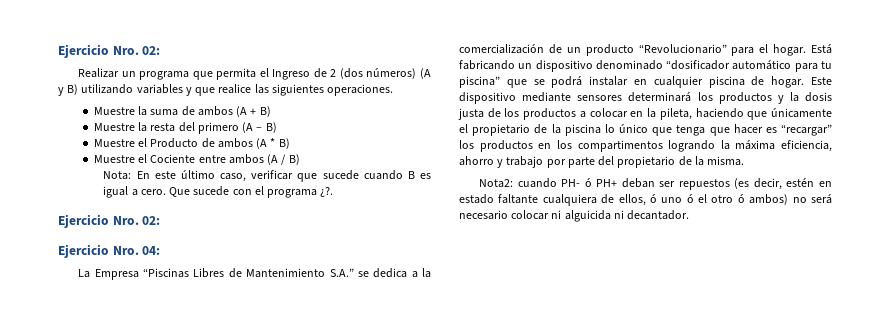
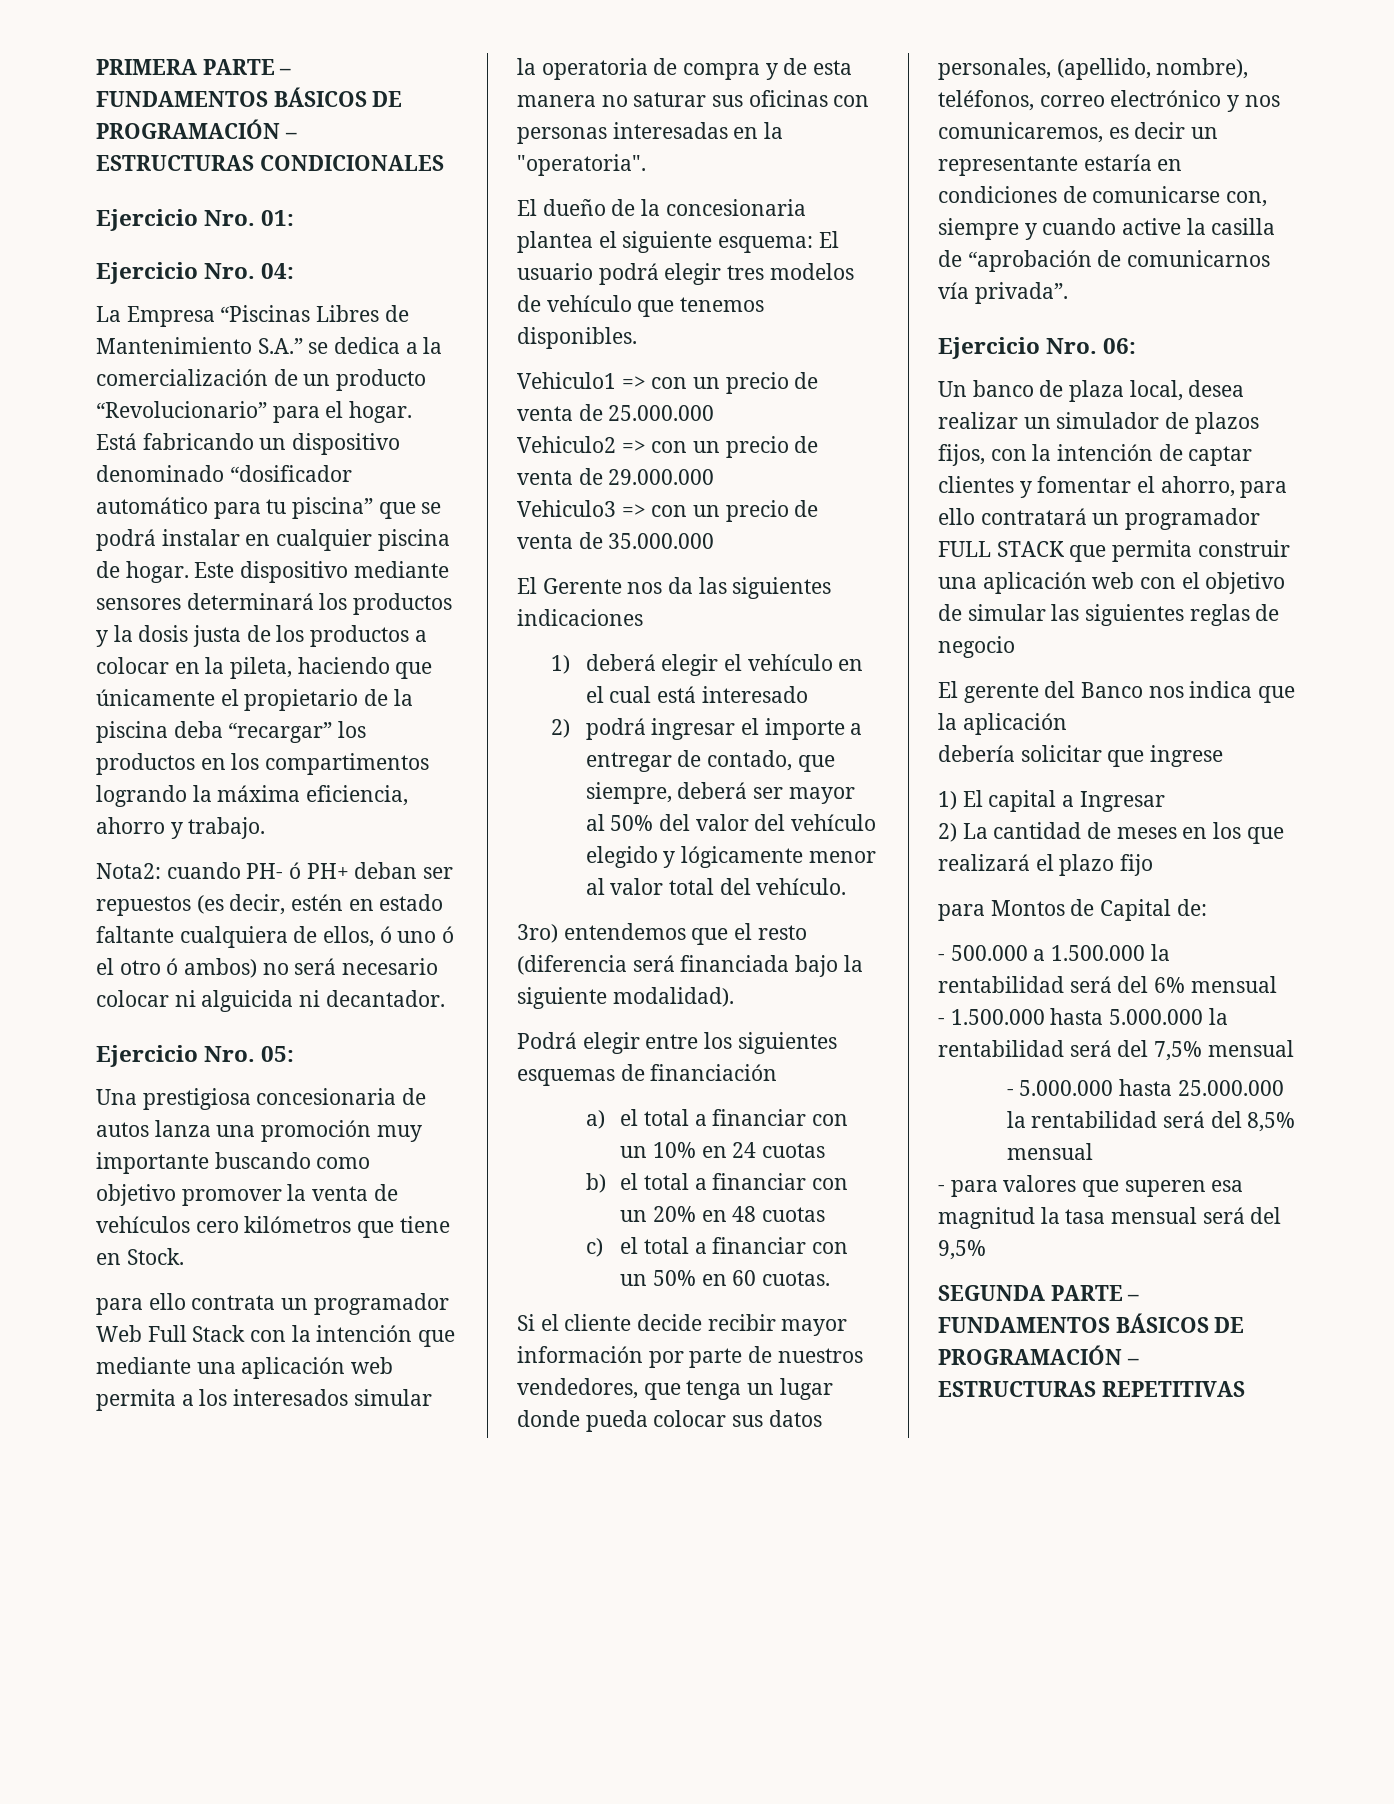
[58,44,161,58] [78,68,431,80] [58,84,394,96] [93,106,271,117] [93,122,277,134] [93,138,290,149] [93,154,300,165] [103,170,431,182] [103,186,334,198] [58,214,161,228] Ejercicio Nro. 02: // Realizar un programa que permita el Ingreso de 2 (dos números) (A y B) utilizando variables y que realice las siguientes operaciones. // Muestre la suma de ambos (A + B) // Muestre la resta del primero (A – B) // Muestre el Producto de ambos (A * B) // Muestre el Cociente entre ambos (A / B) // Nota: En este último caso, verificar que sucede cuando B es igual a cero. Que sucede con el programa ¿?. // Ejercicio Nro. 02: -> [96,59,292,75] [96,87,403,107] [96,119,297,139] [96,155,444,171] [96,209,295,231] PRIMERA PARTE – FUNDAMENTOS BÁSICOS DE PROGRAMACIÓN – ESTRUCTURAS CONDICIONALES // Ejercicio Nro. 01:
[604,124,777,136] lo único que tenga que hacer es -> [173,721,223,738] deba
[506,156,745,168] trabajo por parte del propietario de la misma. -> [188,817,266,839] trabajo.
(690, 215) none -> [96,1045,295,1067] [96,1088,427,1110] [96,1120,422,1142] [96,1152,371,1174] [96,1184,398,1206] [96,1216,450,1238] [96,1248,184,1265] [96,1293,449,1315] [96,1325,456,1347] [96,1357,394,1379] [96,1389,432,1411] [517,58,853,80] [517,90,870,107] [517,122,784,144] [517,154,646,176] [517,199,806,216] [517,231,839,253] [517,263,854,285] [517,295,765,317] [517,327,637,349] [517,372,819,394] [517,404,715,421] [517,436,819,458] [517,468,715,485] [517,500,819,522] [517,532,715,549] [517,577,832,599] [517,609,643,626] [551,654,864,676] [585,686,808,703] [551,718,863,740] [585,750,835,772] [585,782,855,804] [585,814,877,831] [585,846,876,868] [585,878,847,895] [517,923,807,945] [517,955,863,977] [517,987,734,1009] [517,1032,837,1054] [517,1064,778,1086] [585,1109,848,1129] [620,1142,825,1158] [585,1173,848,1193] [620,1206,825,1222] [585,1237,848,1257] [620,1270,830,1286] [517,1314,848,1336] [517,1346,863,1368] [517,1378,833,1400] [517,1410,822,1432] [938,58,1249,80] [938,90,1280,112] [938,122,1219,143] [938,154,1183,176] [938,186,1268,207] [938,218,1276,240] [938,250,1271,272] [938,282,1068,304] [938,337,1137,359] [938,380,1245,402] [938,412,1259,434] [938,444,1253,466] [938,476,1288,498] [938,508,1261,530] [938,540,1290,562] [938,572,1286,594] [938,604,1280,626] [938,636,1015,658] [938,681,1296,703] [938,713,1067,735] [938,745,1224,767] [938,790,1165,812] [938,822,1284,844] [938,854,1154,876] [938,899,1207,921] [938,944,1170,961] [938,976,1277,993] [938,1008,1228,1025] [938,1040,1294,1061] [1006,1079,1284,1096] [1006,1111,1296,1132] [1006,1143,1093,1160] [938,1175,1244,1197] [938,1207,1282,1229] [938,1240,986,1260] [938,1285,1140,1301] [938,1313,1245,1333] [938,1345,1139,1365] [938,1381,1245,1397] // Ejercicio Nro. 05: // Una prestigiosa concesionaria de autos lanza una promoción muy importante buscando como objetivo promover la venta de vehículos cero kilómetros que tiene en Stock. // para ello contrata un programador Web Full Stack con la intención que mediante una aplicación web permita a los interesados simular la operatoria de compra y de esta manera no saturar sus oficinas con personas interesadas en la "operatoria". // El dueño de la concesionaria plantea el siguiente esquema: El usuario podrá elegir tres modelos de vehículo que tenemos disponibles. // Vehiculo1 => con un precio de venta de 25.000.000 // Vehiculo2 => con un precio de venta de 29.000.000 // Vehiculo3 => con un precio de venta de 35.000.000 // El Gerente nos da las siguientes indicaciones // 1) deberá elegir el vehículo en el cual está interesado // 2) podrá ingresar el importe a entregar de contado, que siempre, deberá ser mayor al 50% del valor del vehículo elegido y lógicamente menor al valor total del vehículo. // 3ro) entendemos que el resto (diferencia será financiada bajo la siguiente modalidad). // Podrá elegir entre los siguientes esquemas de financiación // a) el total a financiar con un 10% en 24 cuotas // b) el total a financiar con un 20% en 48 cuotas // c) el total a financiar con un 50% en 60 cuotas. // Si el cliente decide recibir mayor información por parte de nuestros vendedores, que tenga un lugar donde pueda colocar sus datos personales, (apellido, nombre), teléfonos, correo electrónico y nos comunicaremos, es decir un representante estaría en condiciones de comunicarse con, siempre y cuando active la casilla de “aprobación de comunicarnos vía privada”. // Ejercicio Nro. 06: // Un banco de plaza local, desea realizar un simulador de plazos fijos, con la intención de captar clientes y fomentar el ahorro, para ello contratará un programador FULL STACK que permita construir una aplicación web con el objetivo de simular las siguientes reglas de negocio // El gerente del Banco nos indica que la aplicación // debería solicitar que ingrese // 1) El capital a Ingresar // 2) La cantidad de meses en los que realizará el plazo fijo // para Montos de Capital de: // - 500.000 a 1.500.000 la rentabilidad será del 6% mensual // - 1.500.000 hasta 5.000.000 la rentabilidad será del 7,5% mensual // - 5.000.000 hasta 25.000.000 la rentabilidad será del 8,5% mensual // - para valores que superen esa magnitud la tasa mensual será del 9,5% // SEGUNDA PARTE – FUNDAMENTOS BÁSICOS DE PROGRAMACIÓN – ESTRUCTURAS REPETITIVAS

